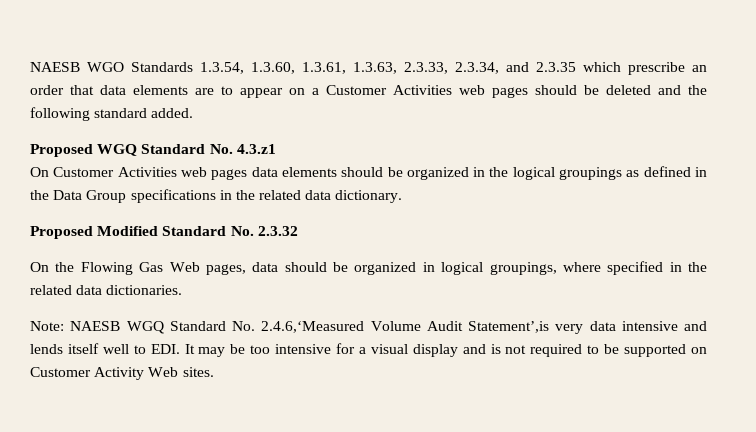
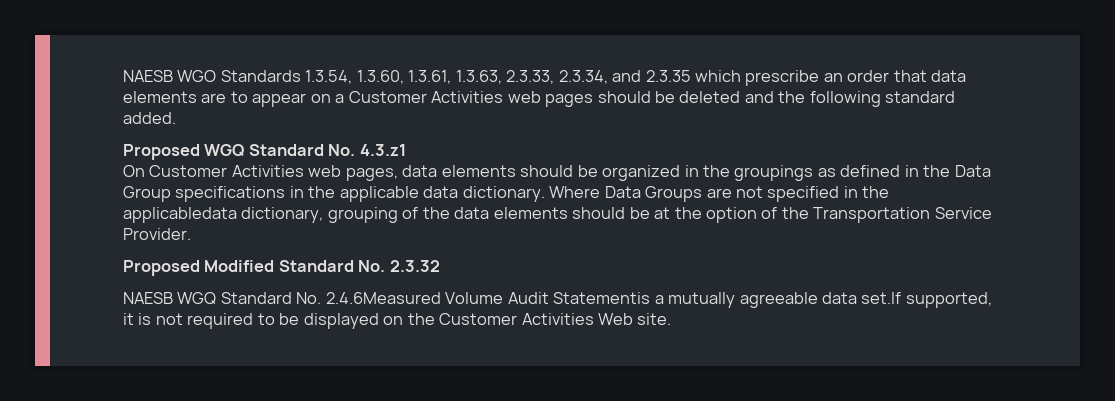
[211,169,248,180] pages -> [345,168,398,181] pages,
[512,167,555,180] logical -> (731, 171) none
[259,190,302,200] related -> [339,186,419,202] applicable
(403, 196) none -> [549,186,890,202] [123,207,992,223] [123,228,191,240] Where Data Groups are not specified in the applicabledata dictionary, grouping of the data elements should be at the option of the Transportation Service Provider.
[30,261,707,275] [30,285,183,295] [30,321,64,331] On the Flowing Gas Web pages, data should be organized in logical groupings, where specified in the related data dictionaries. // Note: -> (440, 266) none
[261,321,365,333] 2.4.6,‘Measured -> [325,292,441,304] 2.4.6Measured
[468,321,707,334] [30,343,486,357] Statement’,is very data intensive and lends itself well to EDI. It may be too intensive for a visual display and -> [553,292,992,308] [123,313,134,325] Statementis a mutually agreeable data set.If supported, it
[624,344,708,357] [30,367,214,380] supported on Customer Activity Web sites. -> [303,313,672,329] displayed on the Customer Activities Web site.

